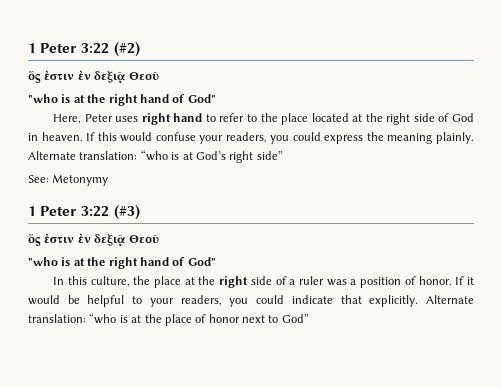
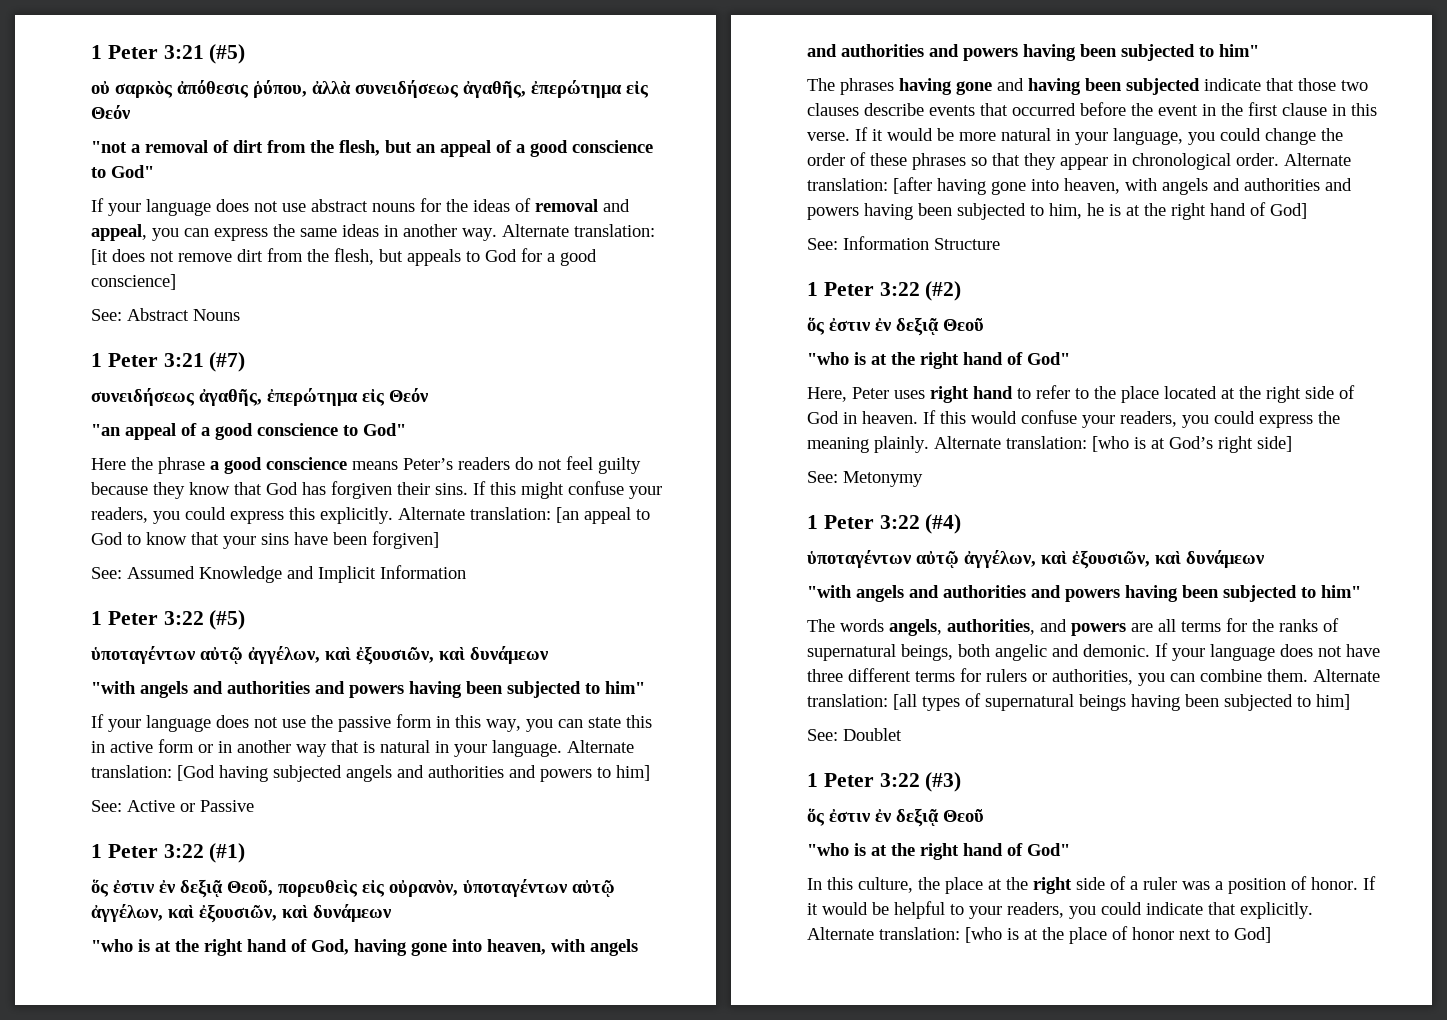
[28,43,78,53] 1 Peter -> [91,44,246,64] [91,80,648,98] [91,105,131,119] [91,140,653,157] [91,165,154,178] [91,198,630,216] [91,224,655,241] [91,248,597,266] [91,274,176,290] [91,308,240,321] [91,352,246,372] [91,388,429,406] [91,423,406,440] [91,456,641,474] [91,481,662,499] [91,507,650,524] [91,531,439,549] [91,565,466,583] [91,610,246,630] [91,646,549,665] [91,681,645,698] [91,714,652,732] [91,739,634,757] [91,765,650,782] [91,800,254,812] [91,843,246,863] [91,879,615,898] [91,904,392,923] [91,939,638,956] [807,44,1259,61] [807,78,1368,95] [807,102,1377,116] [807,127,1343,145] [807,152,1351,170] [807,177,1352,195] [807,202,1307,220] [807,236,1000,250] [807,282,874,296] 1 Peter 3:21 (#5) // οὐ σαρκὸς ἀπόθεσις ῥύπου, ἀλλὰ συνειδήσεως ἀγαθῆς, ἐπερώτημα εἰς Θεόν // "not a removal of dirt from the flesh, but an appeal of a good conscience to God" // If your language does not use abstract nouns for the ideas of removal and appeal, you can express the same ideas in another way. Alternate translation: [it does not remove dirt from the flesh, but appeals to God for a good conscience] // See: Abstract Nouns // 1 Peter 3:21 (#7) // συνειδήσεως ἀγαθῆς, ἐπερώτημα εἰς Θεόν // "an appeal of a good conscience to God" // Here the phrase a good conscience means Peter’s readers do not feel guilty because they know that God has forgiven their sins. If this might confuse your readers, you could express this explicitly. Alternate translation: [an appeal to God to know that your sins have been forgiven] // See: Assumed Knowledge and Implicit Information // 1 Peter 3:22 (#5) // ὑποταγέντων αὐτῷ ἀγγέλων, καὶ ἐξουσιῶν, καὶ δυνάμεων // "with angels and authorities and powers having been subjected to him" // If your language does not use the passive form in this way, you can state this in active form or in another way that is natural in your language. Alternate translation: [God having subjected angels and authorities and powers to him] // See: Active or Passive // 1 Peter 3:22 (#1) // ὅς ἐστιν ἐν δεξιᾷ Θεοῦ, πορευθεὶς εἰς οὐρανὸν, ὑποταγέντων αὐτῷ ἀγγέλων, καὶ ἐξουσιῶν, καὶ δυνάμεων // "who is at the right hand of God, having gone into heaven, with angels and authorities and powers having been subjected to him" // The phrases having gone and having been subjected indicate that those two clauses describe events that occurred before the event in the first clause in this verse. If it would be more natural in your language, you could change the order of these phrases so that they appear in chronological order. Alternate translation: [after having gone into heaven, with angels and authorities and powers having been subjected to him, he is at the right hand of God] // See: Information Structure // 1 Peter
[140,150,168,161] “who -> [1092,436,1129,452] [who
[256,151,283,160] side” -> [1257,436,1292,452] side]
(109, 180) none -> [807,514,962,534] [807,550,1265,569] [807,585,1361,602] [807,618,1339,636] [807,643,1380,661] [807,668,1380,686] [807,693,1350,711] [807,728,902,741] // 1 Peter 3:22 (#4) // ὑποταγέντων αὐτῷ ἀγγέλων, καὶ ἐξουσιῶν, καὶ δυνάμεων // "with angels and authorities and powers having been subjected to him" // The words angels, authorities, and powers are all terms for the ranks of supernatural beings, both angelic and demonic. If your language does not have three different terms for rulers or authorities, you can combine them. Alternate translation: [all types of supernatural beings having been subjected to him] // See: Doublet
[89,313,117,324] “who -> [965,927,1002,943] [who
[281,314,309,323] God” -> [1234,927,1271,943] God]

